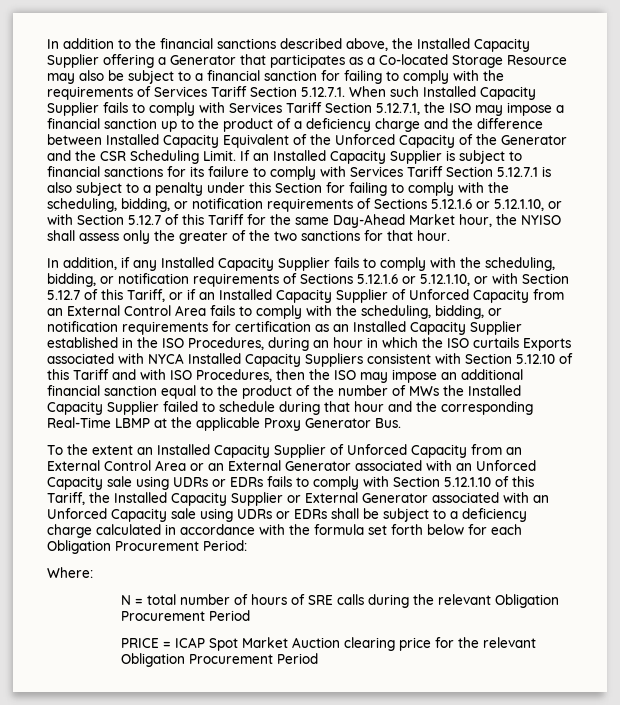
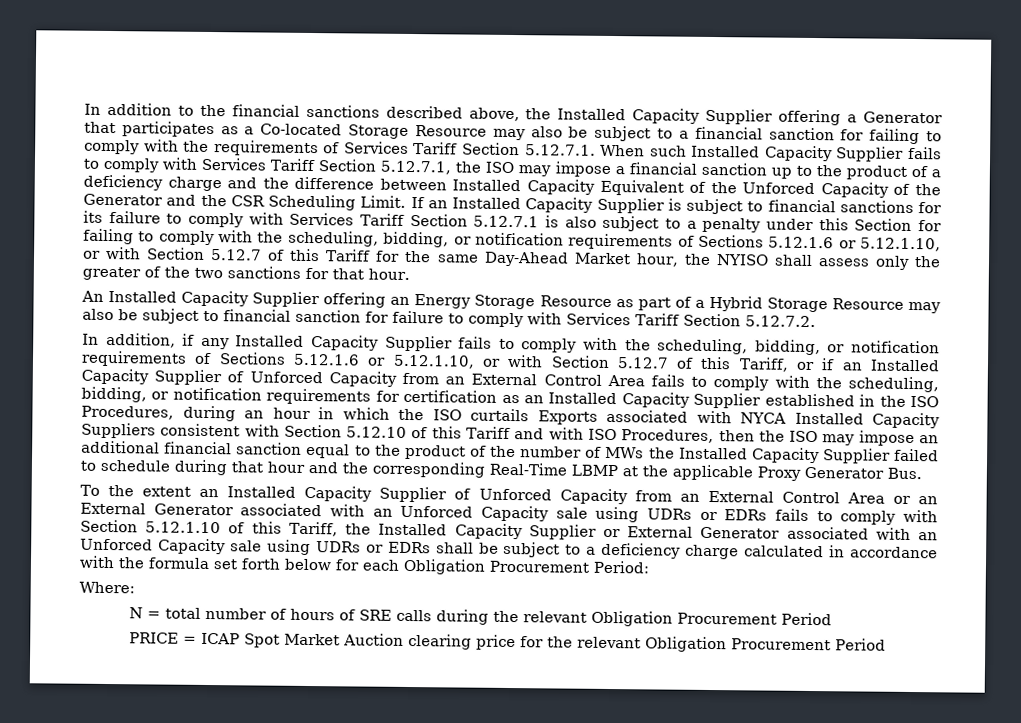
(450, 235) none -> [81,290,941,314] [82,308,816,328] // An Installed Capacity Supplier offering an Energy Storage Resource as part of a Hybrid Storage Resource may also be subject to financial sanction for failure to comply with Services Tariff Section 5.12.7.2.

